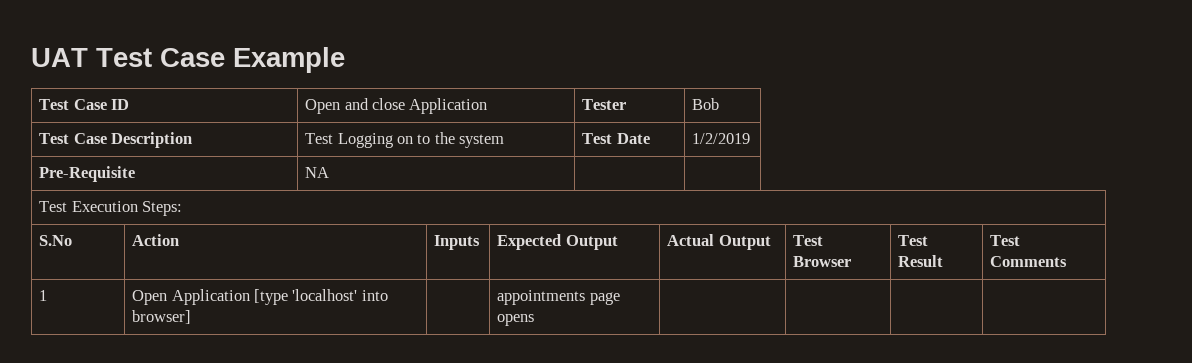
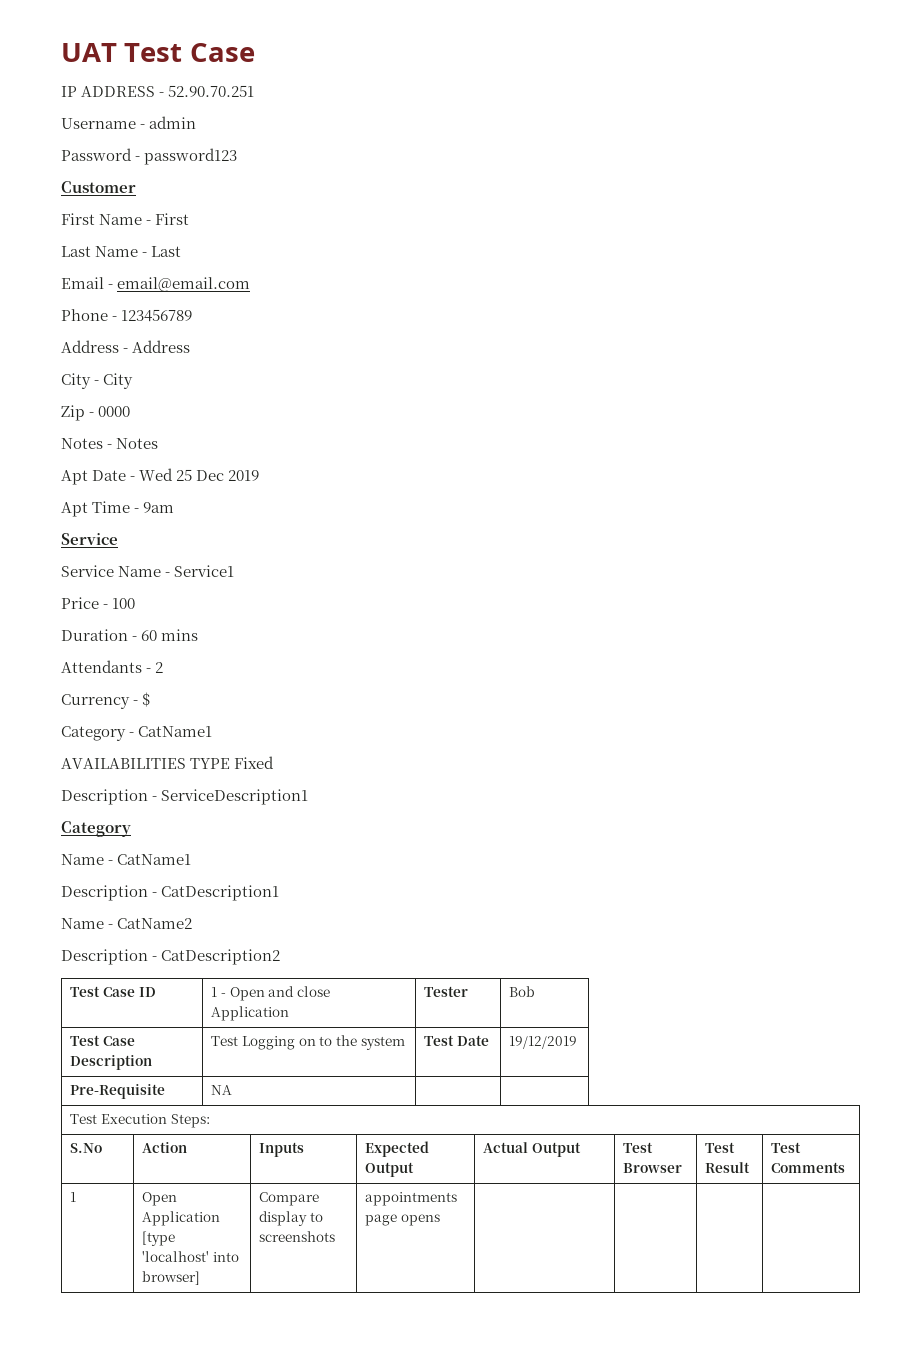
[233,47,345,73] Example -> [61,85,255,97] [61,116,197,129] [61,148,238,165] [61,181,136,193] [61,213,190,225] [61,246,182,257] [61,277,251,292] [61,309,193,322] [61,340,191,353] [61,373,134,389] [61,405,131,421] [61,438,159,449] [61,468,260,485] [61,501,175,517] [61,533,118,545] [61,565,235,577] [61,597,136,609] [61,629,199,641] [61,660,164,673] [61,692,151,709] [61,726,213,741] [61,756,275,769] [61,789,309,805] [61,821,131,837] [61,854,192,865] [61,885,280,901] [61,918,193,929] [61,949,281,965] // IP ADDRESS - 52.90.70.251 // Username - admin // Password - password123 // Customer // First Name - First // Last Name - Last // Email - email@email.com // Phone - 123456789 // Address - Address // City - City // Zip - 0000 // Notes - Notes // Apt Date - Wed 25 Dec 2019 // Apt Time - 9am // Service // Service Name - Service1 // Price - 100 // Duration - 60 mins // Attendants - 2 // Currency - $ // Category - CatName1 // AVAILABILITIES TYPE Fixed // Description - ServiceDescription1 // Category // Name - CatName1 // Description - CatDescription1 // Name - CatName2 // Description - CatDescription2
(130, 104) none -> [211,987,227,997] 1 -
[692,133,751,144] 1/2/2019 -> [509,1036,578,1049] 19/12/2019
(192, 317) none -> [259,1192,320,1206] [259,1211,324,1226] [259,1231,336,1242] Compare display to screenshots

